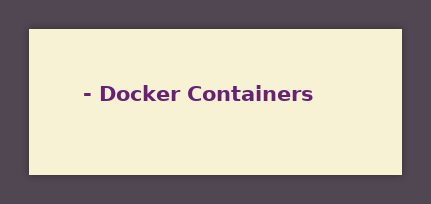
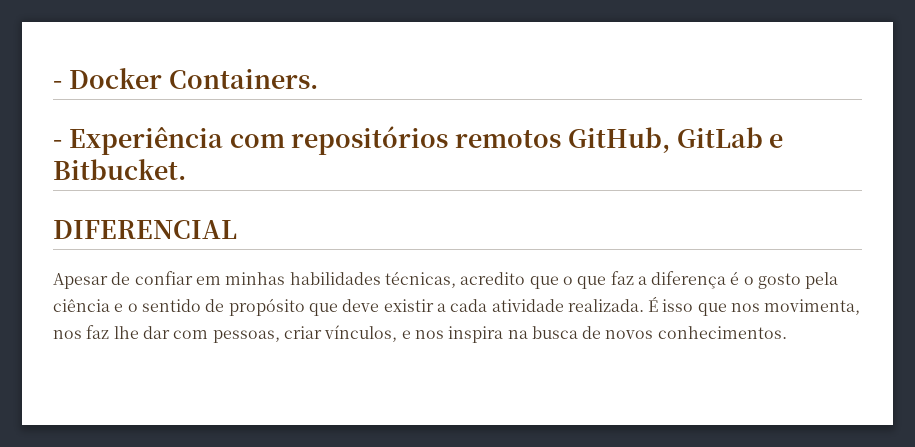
[187,85,314,101] Containers -> [168,69,318,89] [53,126,784,155] [53,159,186,180] [53,220,237,239] [53,271,839,289] [53,296,861,316] [53,325,787,343] Containers. // - Experiência com repositórios remotos GitHub, GitLab e Bitbucket. // DIFERENCIAL // Apesar de confiar em minhas habilidades técnicas, acredito que o que faz a diferença é o gosto pela ciência e o sentido de propósito que deve existir a cada atividade realizada. É isso que nos movimenta, nos faz lhe dar com pessoas, criar vínculos, e nos inspira na busca de novos conhecimentos.

